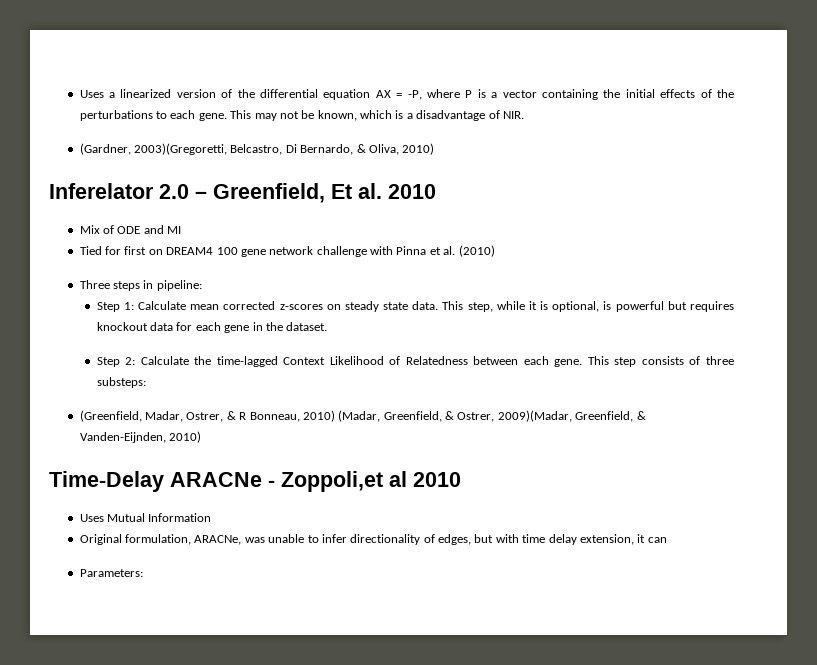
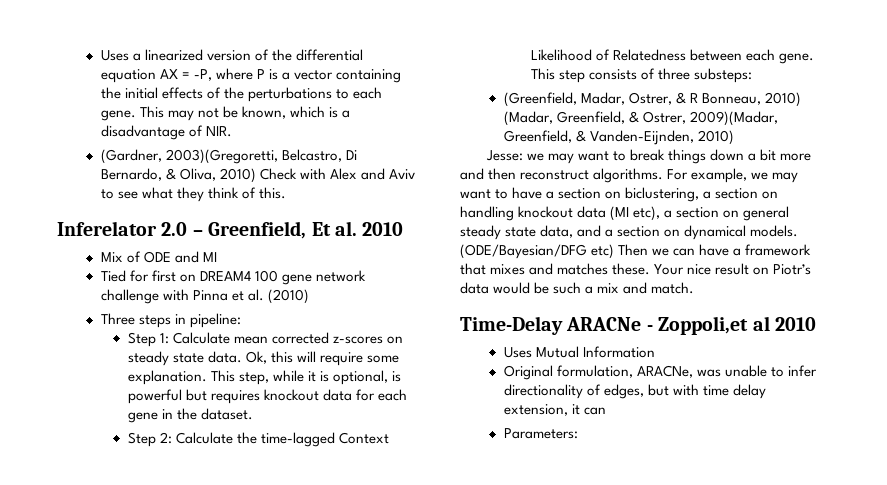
(435, 149) none -> [259,168,415,180] [100,187,286,202] Check with Alex and Aviv to see what they think of this.
(439, 305) none -> [245,351,399,366] [127,370,207,385] Ok, this will require some explanation.
(202, 437) none -> [485,149,812,164] [460,168,799,183] [460,187,779,202] [460,206,790,221] [460,225,799,240] [460,244,812,259] [460,263,812,275] [460,282,695,294] // Jesse: we may want to break things down a bit more and then reconstruct algorithms. For example, we may want to have a section on biclustering, a section on handling knockout data (MI etc), a section on general steady state data, and a section on dynamical models. (ODE/Bayesian/DFG etc) Then we can have a framework that mixes and matches these. Your nice result on Piotr’s data would be such a mix and match.

